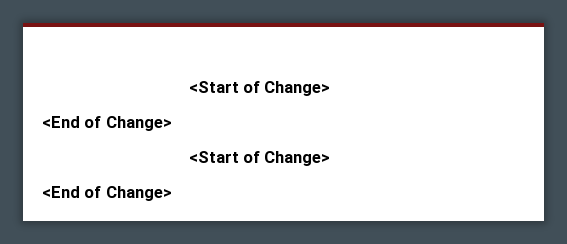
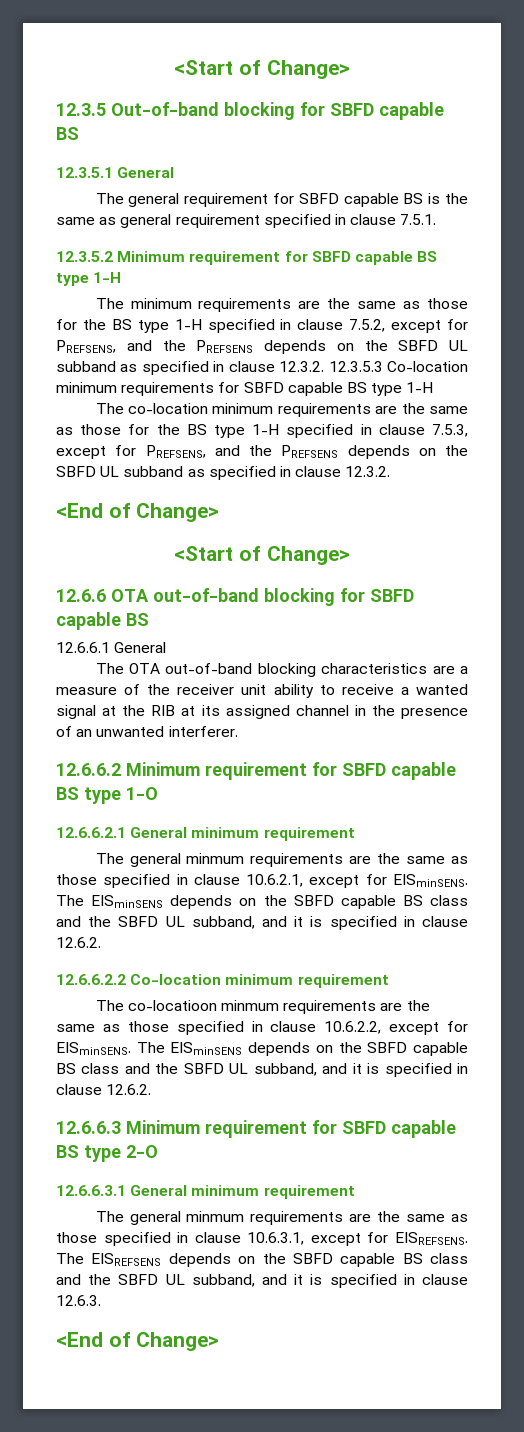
[188,81,331,96] <Start of Change> -> [174,60,350,79] [56,102,444,120] [56,127,79,140] [56,167,175,178] [95,193,469,207] [56,214,437,228] [56,251,438,265] [56,272,122,286] [95,298,469,312] [56,319,468,333] [56,340,468,354] [56,361,468,375] [56,382,434,396] [95,403,468,417] [56,424,468,438] [56,445,468,459] [56,466,391,480] <Start of Change> // 12.3.5 Out-of-band blocking for SBFD capable BS // 12.3.5.1 General // The general requirement for SBFD capable BS is the same as general requirement specified in clause 7.5.1. // 12.3.5.2 Minimum requirement for SBFD capable BS type 1-H // The minimum requirements are the same as those for the BS type 1-H specified in clause 7.5.2, except for PREFSENS, and the PREFSENS depends on the SBFD UL subband as specified in clause 12.3.2. 12.3.5.3 Co-location minimum requirements for SBFD capable BS type 1-H // The co-location minimum requirements are the same as those for the BS type 1-H specified in clause 7.5.3, except for PREFSENS, and the PREFSENS depends on the SBFD UL subband as specified in clause 12.3.2.
(331, 158) none -> [56,588,414,606] [56,612,149,630] [56,642,167,653] [95,663,468,677] [56,684,468,698] [56,705,468,719] [56,726,238,737] [56,762,456,780] [56,787,158,804] [56,827,355,841] [95,853,469,867] [56,874,468,888] [56,895,468,909] [56,916,468,930] [56,937,101,948] [56,974,389,988] [95,1000,430,1014] [56,1021,468,1035] [56,1042,468,1056] [56,1063,468,1077] [56,1084,152,1095] [56,1120,456,1138] [56,1145,158,1162] [56,1185,355,1199] [95,1211,469,1225] [56,1232,468,1246] [56,1253,468,1267] [56,1274,468,1288] [56,1295,101,1306] // 12.6.6 OTA out-of-band blocking for SBFD capable BS // 12.6.6.1 General // The OTA out-of-band blocking characteristics are a measure of the receiver unit ability to receive a wanted signal at the RIB at its assigned channel in the presence of an unwanted interferer. // 12.6.6.2 Minimum requirement for SBFD capable BS type 1-O // 12.6.6.2.1 General minimum requirement // The general minmum requirements are the same as those specified in clause 10.6.2.1, except for EISminSENS. The EISminSENS depends on the SBFD capable BS class and the SBFD UL subband, and it is specified in clause 12.6.2. // 12.6.6.2.2 Co-location minimum requirement // The co-locatioon minmum requirements are the same as those specified in clause 10.6.2.2, except for EISminSENS. The EISminSENS depends on the SBFD capable BS class and the SBFD UL subband, and it is specified in clause 12.6.2. // 12.6.6.3 Minimum requirement for SBFD capable BS type 2-O // 12.6.6.3.1 General minimum requirement // The general minmum requirements are the same as those specified in clause 10.6.3.1, except for EISREFSENS. The EISREFSENS depends on the SBFD capable BS class and the SBFD UL subband, and it is specified in clause 12.6.3.

